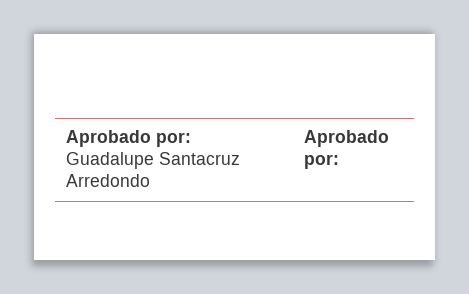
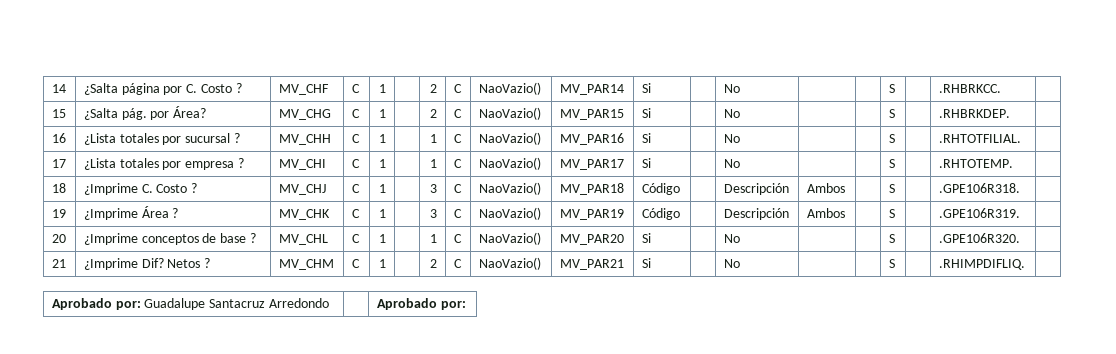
(66, 138) none -> [51,84,66,93] [83,83,242,95] [278,84,329,95] [351,84,360,93] [379,84,387,93] [430,84,438,93] [453,84,462,93] [478,82,541,95] [559,84,624,95] [641,83,651,93] [723,84,740,93] [888,84,895,93] [938,84,1001,93] [51,109,66,118] [83,106,207,120] [278,109,331,120] [351,109,360,118] [379,109,387,118] [430,109,438,118] [453,109,462,118] [478,107,541,120] [559,109,624,120] [641,108,651,118] [723,109,740,118] [888,109,895,118] [938,109,1010,118] [51,133,66,143] [83,133,240,145] [278,134,331,145] [351,134,360,143] [379,134,387,143] [430,134,438,143] [453,134,462,143] [478,132,541,145] [559,133,624,145] [641,133,651,143] [723,134,740,143] [888,134,895,143] [938,134,1021,143] [51,159,66,168] [83,158,244,170] [278,159,326,170] [351,159,360,168] [379,159,387,168] [430,159,438,168] [453,159,462,168] [478,157,541,170] [559,159,624,170] [641,158,651,168] [723,159,740,168] [888,159,895,168] [938,159,1013,168] [51,183,66,193] [83,183,198,195] [278,184,326,195] [351,184,360,193] [379,184,387,193] [430,184,438,193] [453,184,462,193] [478,182,541,195] [559,183,624,195] [641,183,680,195] [723,183,789,195] [806,183,845,193] [888,184,895,193] [938,183,1020,193] [51,209,66,218] [83,206,179,220] [278,209,330,220] [351,209,360,218] [379,209,387,218] [430,209,438,218] [453,209,462,218] [478,207,541,220] [559,209,624,220] [641,208,680,220] [723,208,789,220] [806,208,845,218] [888,209,895,218] [938,208,1020,218] [51,234,66,243] [83,233,256,245] [278,234,328,245] [351,234,360,243] [379,234,387,243] [430,234,438,243] [453,234,462,243] [478,232,541,245] [559,234,624,245] [641,233,651,243] [723,234,740,243] [888,234,895,243] [938,233,1020,243] [51,259,66,268] [83,258,211,270] [278,259,334,270] [351,259,360,268] [379,259,387,268] [430,259,438,268] [453,259,462,268] [478,257,541,270] [559,259,624,270] [641,258,651,268] [723,259,740,268] [888,259,895,268] [938,259,1025,270] 14 | ¿Salta página por C. Costo ? | MV_CHF | C | 1 | | 2 | C | NaoVazio() | MV_PAR14 | Si | | No | | | S | | .RHBRKCC. | // 15 | ¿Salta pág. por Área? | MV_CHG | C | 1 | | 2 | C | NaoVazio() | MV_PAR15 | Si | | No | | | S | | .RHBRKDEP. | // 16 | ¿Lista totales por sucursal ? | MV_CHH | C | 1 | | 1 | C | NaoVazio() | MV_PAR16 | Si | | No | | | S | | .RHTOTFILIAL. | // 17 | ¿Lista totales por empresa ? | MV_CHI | C | 1 | | 1 | C | NaoVazio() | MV_PAR17 | Si | | No | | | S | | .RHTOTEMP. | // 18 | ¿Imprime C. Costo ? | MV_CHJ | C | 1 | | 3 | C | NaoVazio() | MV_PAR18 | Código | | Descripción | Ambos | | S | | .GPE106R318. | // 19 | ¿Imprime Área ? | MV_CHK | C | 1 | | 3 | C | NaoVazio() | MV_PAR19 | Código | | Descripción | Ambos | | S | | .GPE106R319. | // 20 | ¿Imprime conceptos de base ? | MV_CHL | C | 1 | | 1 | C | NaoVazio() | MV_PAR20 | Si | | No | | | S | | .GPE106R320. | // 21 | ¿Imprime Dif? Netos ? | MV_CHM | C | 1 | | 2 | C | NaoVazio() | MV_PAR21 | Si | | No | | | S | | .RHIMPDIFLIQ. | //

